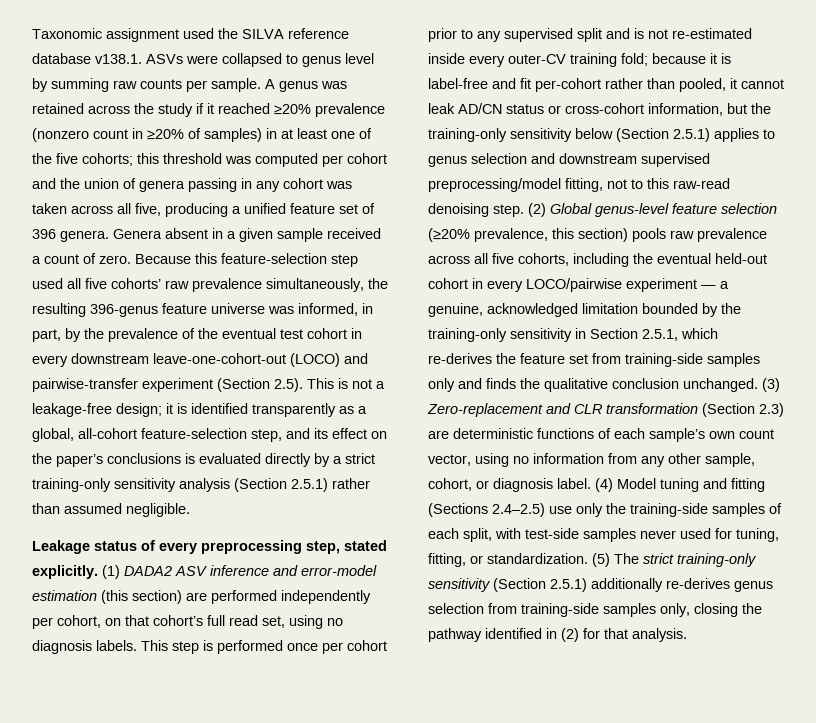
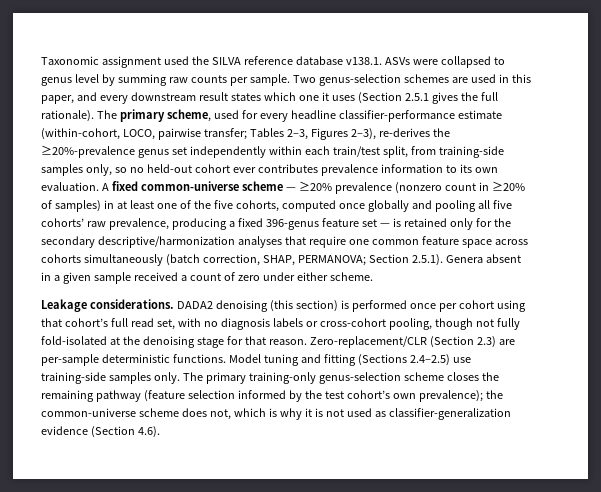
[265,79,347,92] [32,103,270,117] A genus was retained across the study if it reached -> [292,74,531,86] [41,92,498,104] [41,109,502,122] [41,128,450,140] [41,145,504,158] [41,164,498,176] [41,181,296,191] Two genus-selection schemes are used in this paper, and every downstream result states which one it uses (Section 2.5.1 gives the full rationale). The primary scheme, used for every headline classifier-performance estimate (within-cohort, LOCO, pairwise transfer; Tables 2–3, Figures 2–3), re-derives the ≥20%-prevalence genus set independently within each train/test split, from training-side samples only, so no held-out cohort ever contributes prevalence information to its own evaluation. A fixed common-universe scheme —
[82,153,387,167] [32,178,352,192] [32,203,375,217] [32,229,109,242] cohorts; this threshold was computed per cohort and the union of genera passing in any cohort was taken across all five, producing a unified feature set of 396 genera. -> [235,200,512,212] [41,218,511,230] [41,236,528,248] [41,254,443,266] cohorts, computed once globally and pooling all five cohorts’ raw prevalence, producing a fixed 396-genus feature set — is retained only for the secondary descriptive/harmonization analyses that require one common feature space across cohorts simultaneously (batch correction, SHAP, PERMANOVA; Section 2.5.1).
[99,253,358,267] [32,278,388,292] [32,303,373,317] [32,328,362,342] [32,353,368,367] [32,378,385,392] [32,403,367,417] [32,428,387,442] [32,453,375,467] [32,478,370,492] [32,503,190,517] [32,540,387,554] [32,565,377,579] [32,590,371,604] [32,615,121,629] zero. Because this feature-selection step used all five cohorts’ raw prevalence simultaneously, the resulting 396-genus feature universe was informed, in part, by the prevalence of the eventual test cohort in every downstream leave-one-cohort-out (LOCO) and pairwise-transfer experiment (Section 2.5). This is not a leakage-free design; it is identified transparently as a global, all-cohort feature-selection step, and its effect on the paper’s conclusions is evaluated directly by a strict training-only sensitivity analysis (Section 2.5.1) rather than assumed negligible. // Leakage status of every preprocessing step, stated explicitly. (1) DADA2 ASV inference and error-model estimation (this section) are performed independently per cohort, on -> [237,272,373,281] [41,299,526,312] zero under either scheme. // Leakage considerations. DADA2 denoising (this section) is performed once per cohort using
[289,615,323,629] using -> [177,318,201,327] with
[96,640,387,654] [428,28,752,42] [428,53,731,67] [428,78,784,92] [428,103,771,116] [428,128,775,142] [428,153,710,167] [428,178,730,192] [428,203,777,217] [428,228,767,242] [428,253,767,267] [428,278,729,292] [428,303,741,317] [428,328,718,342] [428,353,760,367] [428,378,780,392] [427,403,784,417] [428,428,774,442] [428,453,755,467] [428,478,613,492] labels. This step is performed once per cohort prior to any supervised split and is not re-estimated inside every outer-CV training fold; because it is label-free and fit per-cohort rather than pooled, it cannot leak AD/CN status or cross-cohort information, but the training-only sensitivity below (Section 2.5.1) applies to genus selection and downstream supervised preprocessing/model fitting, not to this raw-read denoising step. (2) Global genus-level feature selection (≥20% prevalence, this section) pools raw prevalence across all five cohorts, including the eventual held-out cohort in every LOCO/pairwise experiment — a genuine, acknowledged limitation bounded by the training-only sensitivity in Section 2.5.1, which re-derives the feature set from training-side samples only and finds the qualitative conclusion unchanged. (3) Zero-replacement and CLR transformation (Section 2.3) are deterministic functions of each sample’s own count vector, using no information from any other sample, cohort, or diagnosis label. (4) -> [272,318,520,330] [41,336,515,348] [41,354,226,366] labels or cross-cohort pooling, though not fully fold-isolated at the denoising stage for that reason. Zero-replacement/CLR (Section 2.3) are per-sample deterministic functions.
[576,503,782,517] [428,528,779,542] [428,553,756,567] [428,578,773,592] [428,603,762,617] [428,628,687,642] only the training-side samples of each split, with test-side samples never used for tuning, fitting, or standardization. (5) The strict training-only sensitivity (Section 2.5.1) additionally re-derives genus selection from training-side samples only, closing the pathway identified in (2) for that analysis. -> [41,372,499,384] [41,390,503,402] [41,408,511,420] [41,426,160,438] training-side samples only. The primary training-only genus-selection scheme closes the remaining pathway (feature selection informed by the test cohort’s own prevalence); the common-universe scheme does not, which is why it is not used as classifier-generalization evidence (Section 4.6).

